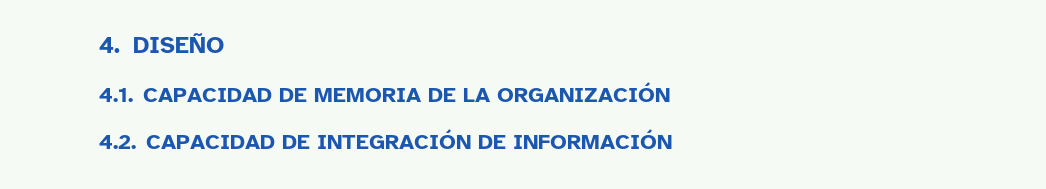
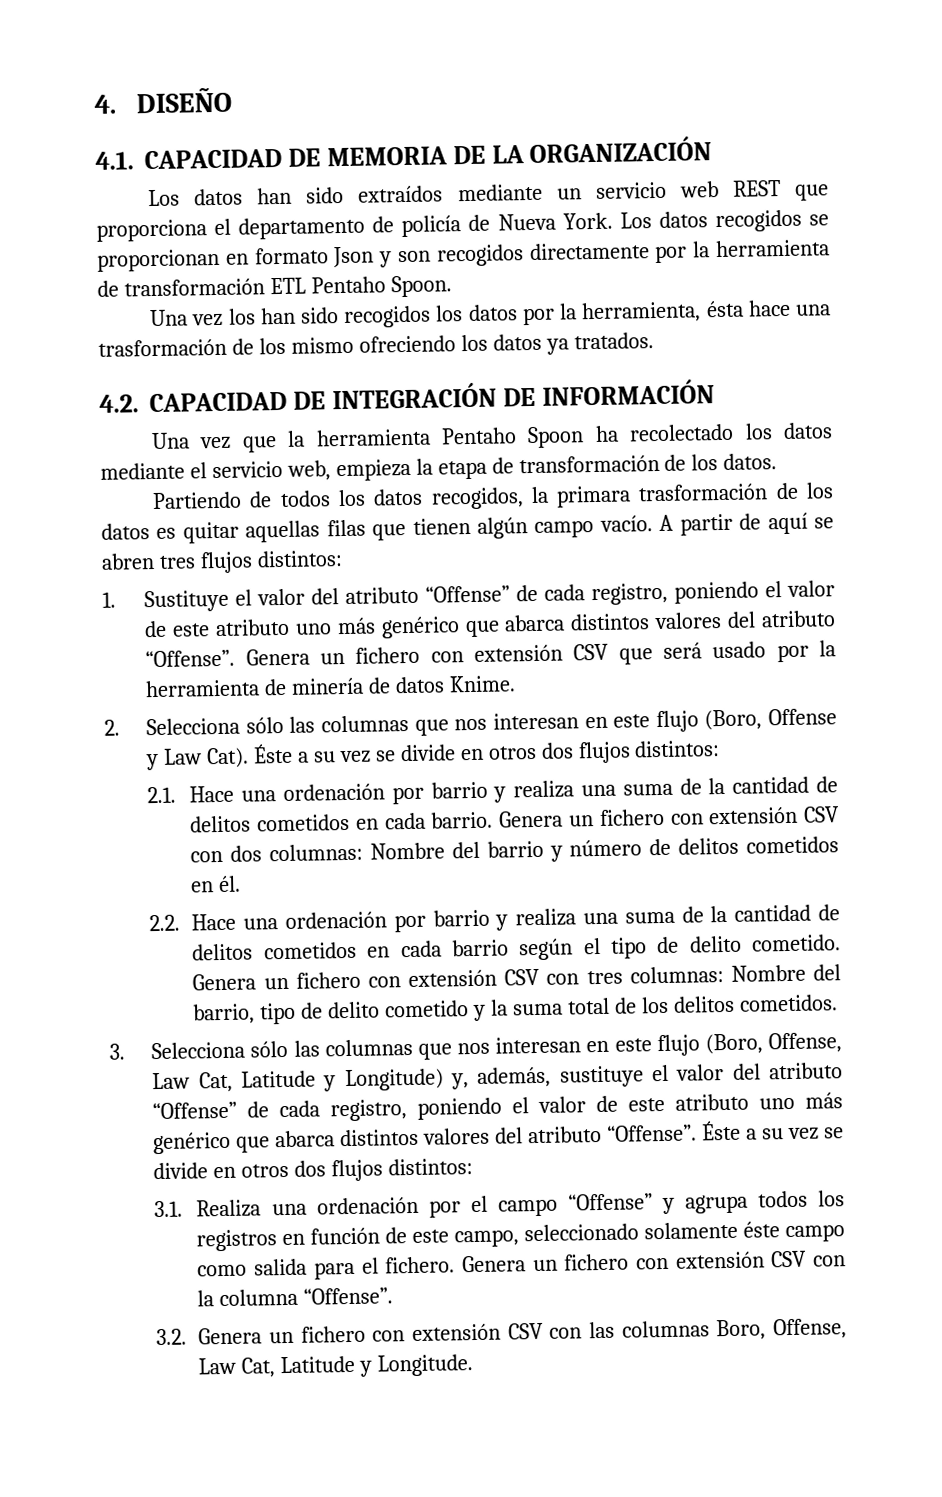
(670, 92) none -> [148,180,830,207] [96,209,829,242] [97,239,830,272] [97,275,452,298] [149,299,831,328] [98,332,654,357] // Los datos han sido extraídos mediante un servicio web REST que proporciona el departamento de policía de Nueva York. Los datos recogidos se proporcionan en formato Json y son recogidos directamente por la herramienta de transformación ETL Pentaho Spoon. // Una vez los han sido recogidos los datos por la herramienta, ésta hace una trasformación de los mismo ofreciendo los datos ya tratados.
(672, 139) none -> [151,422,833,453] [100,453,778,482] [152,482,835,510] [101,512,835,544] [101,550,343,574] [102,580,836,613] [144,610,836,639] [145,640,837,668] [145,675,516,698] [104,708,837,736] [146,740,721,771] [147,776,839,805] [190,806,840,833] [190,836,840,863] [191,875,242,893] [149,904,841,933] [192,934,842,961] [192,964,842,991] [193,994,838,1025] [109,1032,842,1060] [152,1062,844,1093] [152,1092,844,1122] [153,1120,845,1155] [153,1158,473,1182] [154,1190,845,1218] [196,1221,845,1252] [197,1250,847,1280] [197,1287,394,1307] [156,1318,848,1346] [198,1354,474,1378] // Una vez que la herramienta Pentaho Spoon ha recolectado los datos mediante el servicio web, empieza la etapa de transformación de los datos. // Partiendo de todos los datos recogidos, la primara trasformación de los datos es quitar aquellas filas que tienen algún campo vacío. A partir de aquí se abren tres flujos distintos: // 1. Sustituye el valor del atributo “Offense” de cada registro, poniendo el valor de este atributo uno más genérico que abarca distintos valores del atributo “Offense”. Genera un fichero con extensión CSV que será usado por la herramienta de minería de datos Knime. // 2. Selecciona sólo las columnas que nos interesan en este flujo (Boro, Offense y Law Cat). Éste a su vez se divide en otros dos flujos distintos: // 2.1. Hace una ordenación por barrio y realiza una suma de la cantidad de delitos cometidos en cada barrio. Genera un fichero con extensión CSV con dos columnas: Nombre del barrio y número de delitos cometidos en él. // 2.2. Hace una ordenación por barrio y realiza una suma de la cantidad de delitos cometidos en cada barrio según el tipo de delito cometido. Genera un fichero con extensión CSV con tres columnas: Nombre del barrio, tipo de delito cometido y la suma total de los delitos cometidos. // 3. Selecciona sólo las columnas que nos interesan en este flujo (Boro, Offense, Law Cat, Latitude y Longitude) y, además, sustituye el valor del atributo “Offense” de cada registro, poniendo el valor de este atributo uno más genérico que abarca distintos valores del atributo “Offense”. Éste a su vez se divide en otros dos flujos distintos: // 3.1. Realiza una ordenación por el campo “Offense” y agrupa todos los registros en función de este campo, seleccionado solamente éste campo como salida para el fichero. Genera un fichero con extensión CSV con la columna “Offense”. // 3.2. Genera un fichero con extensión CSV con las columnas Boro, Offense, Law Cat, Latitude y Longitude.

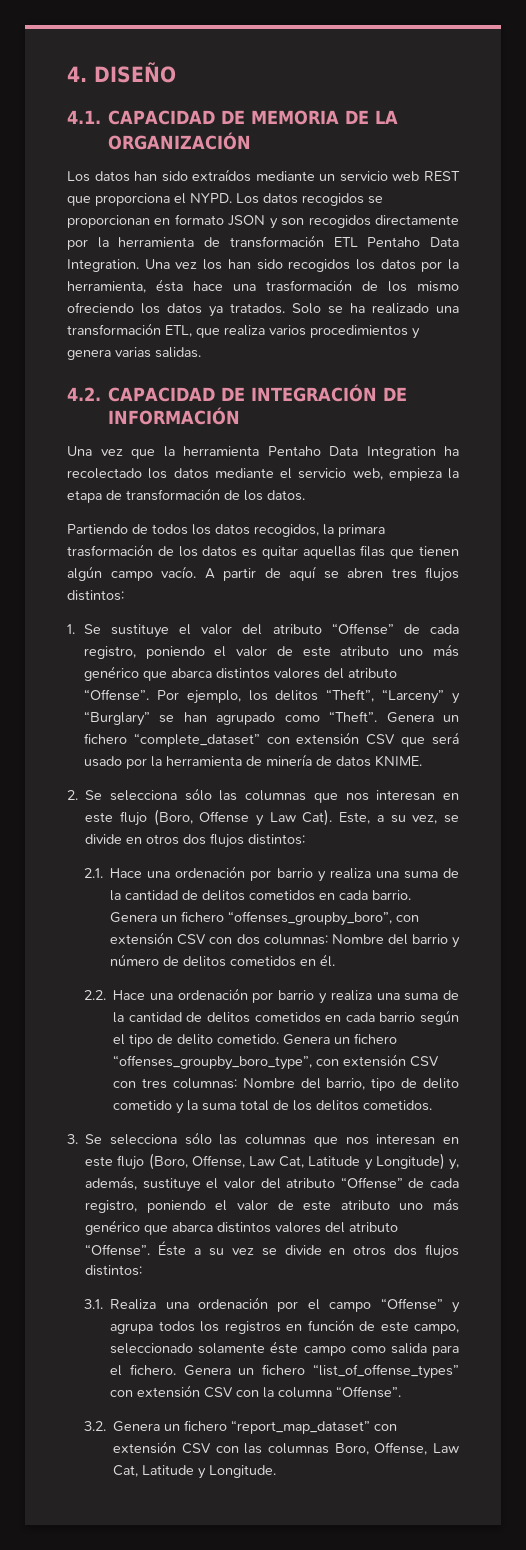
[238,212,613,240] departamento de policía de Nueva York. -> [190,193,232,203] NYPD.
[333,246,375,268] Json -> [228,215,266,226] JSON
[390,275,452,298] Spoon. // -> [430,237,460,247] [67,259,139,272] Data Integration.
(654, 341) none -> [292,303,459,314] [67,323,420,339] [67,347,201,360] Solo se ha realizado una transformación ETL, que realiza varios procedimientos y genera varias salidas.
[527,426,585,449] Spoon -> [329,446,436,459] Data Integration
[144,589,230,613] Sustituye -> [83,624,170,638] Se sustituye
[245,646,421,666] Genera un fichero -> [156,689,461,704] [83,711,460,726] [83,733,260,747] Por ejemplo, los delitos “Theft”, “Larceny” y “Burglary” se han agrupado como “Theft”. Genera un fichero “complete_dataset”
[448,675,516,693] Knime. -> [374,755,422,767] KNIME.
[146,717,241,736] Selecciona -> [85,790,177,801] Se selecciona
[253,743,371,764] Éste a su vez -> [339,812,438,824] Este, a su vez,
(665, 817) none -> [228,911,393,926] “offenses_groupby_boro”,
(361, 980) none -> [113,1055,313,1070] “offenses_groupby_boro_type”,
[151,1041,246,1060] Selecciona -> [85,1134,177,1145] Se selecciona
(630, 1262) none -> [313,1364,459,1379] “list_of_offense_types”
(366, 1334) none -> [231,1420,371,1434] “report_map_dataset”

